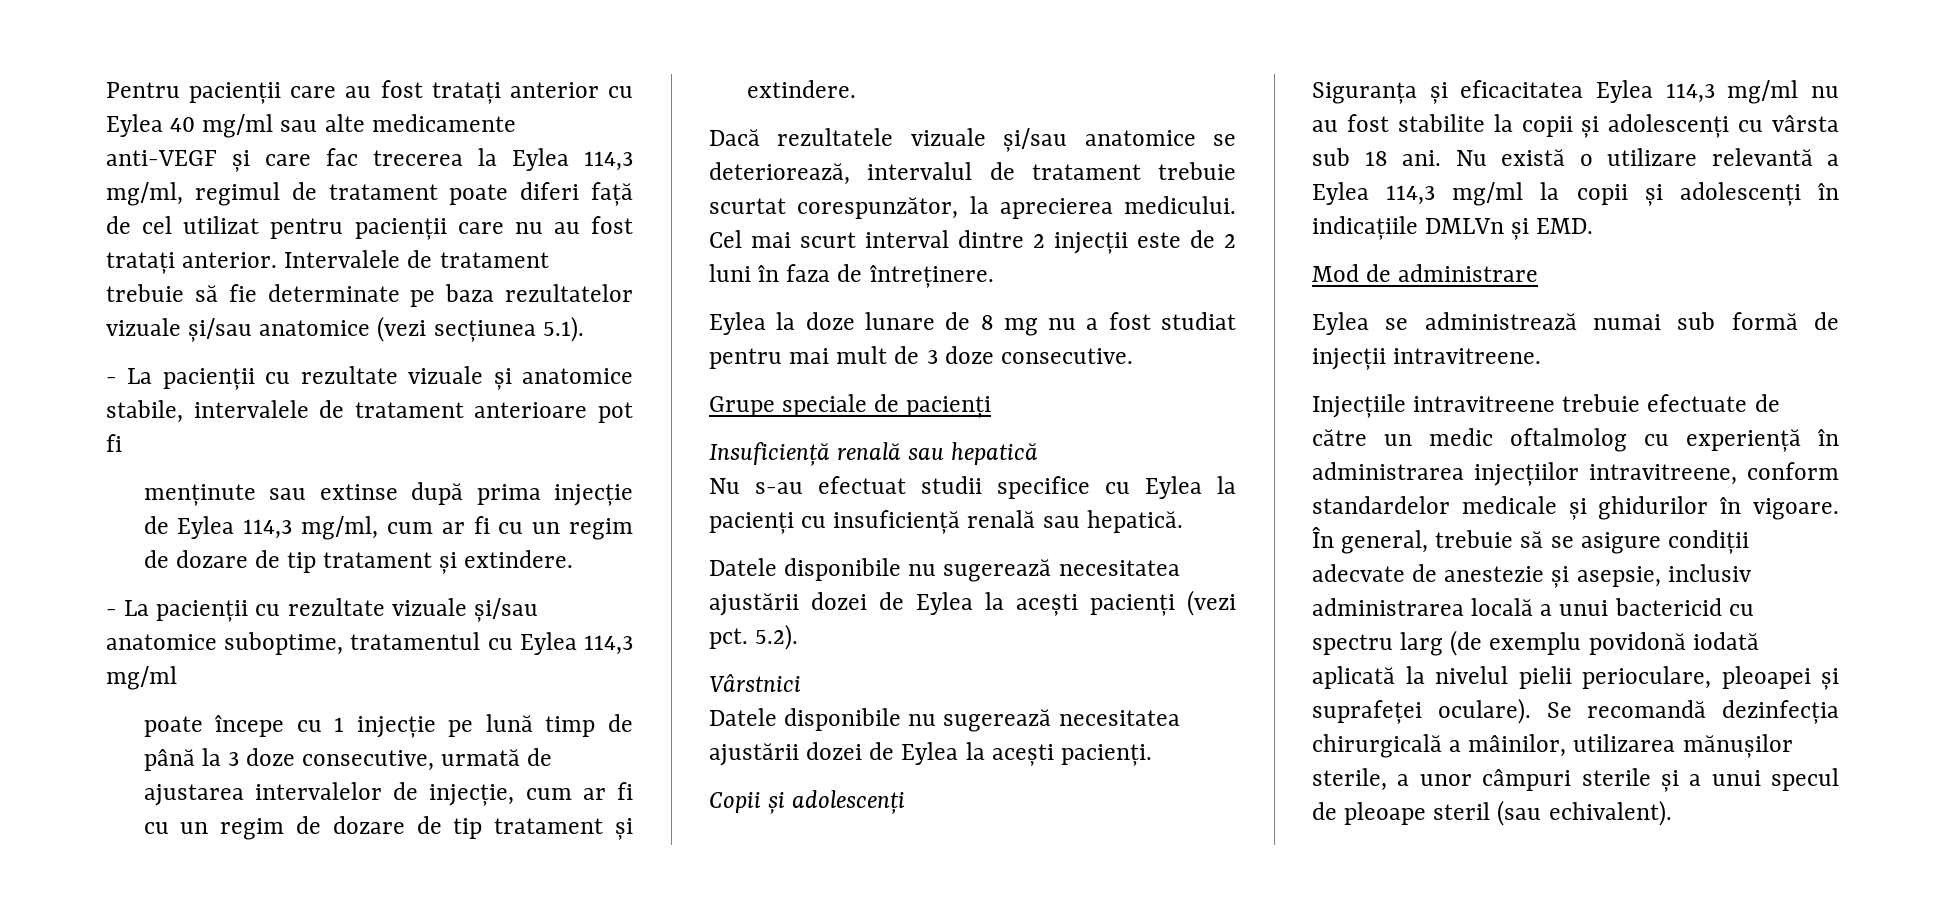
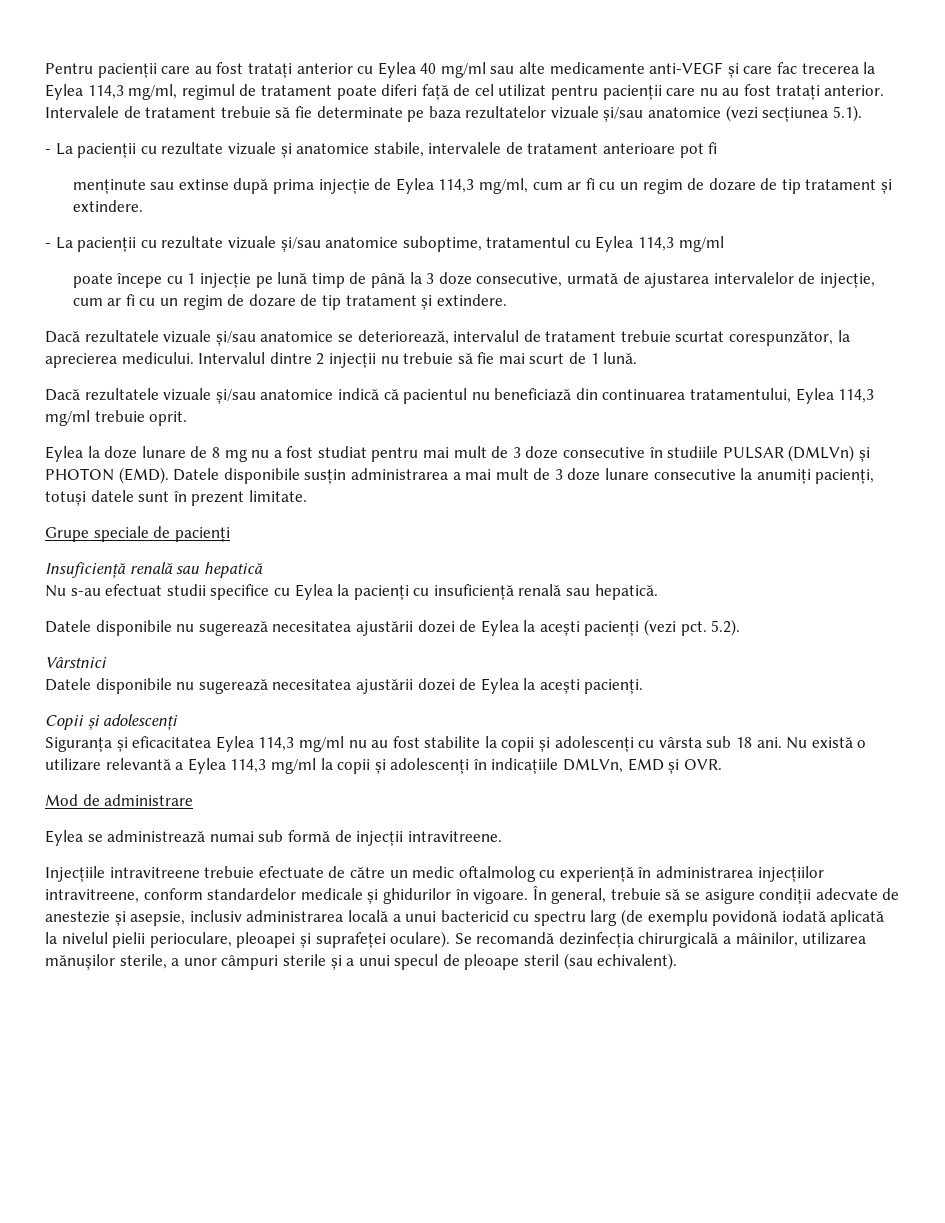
[709,230,1236,254] [709,264,994,288] Cel mai scurt interval dintre 2 injecții este de 2 luni în faza de întreținere. -> [198,352,638,368] [45,388,875,404] [45,410,188,426] Intervalul dintre 2 injecții nu trebuie să fie mai scurt de 1 lună. // Dacă rezultatele vizuale și/sau anatomice indică că pacientul nu beneficiază din continuarea tratamentului, Eylea 114,3 mg/ml trebuie oprit.
[1000,348,1133,364] consecutive. -> [563,445,870,462] [45,467,875,484] [45,490,307,506] consecutive în studiile PULSAR (DMLVn) și PHOTON (EMD). Datele disponibile susțin administrarea a mai mult de 3 doze lunare consecutive la anumiți pacienți, totuși datele sunt în prezent limitate.
[1425,218,1594,240] DMLVn și EMD. -> [563,758,722,774] DMLVn, EMD și OVR.

